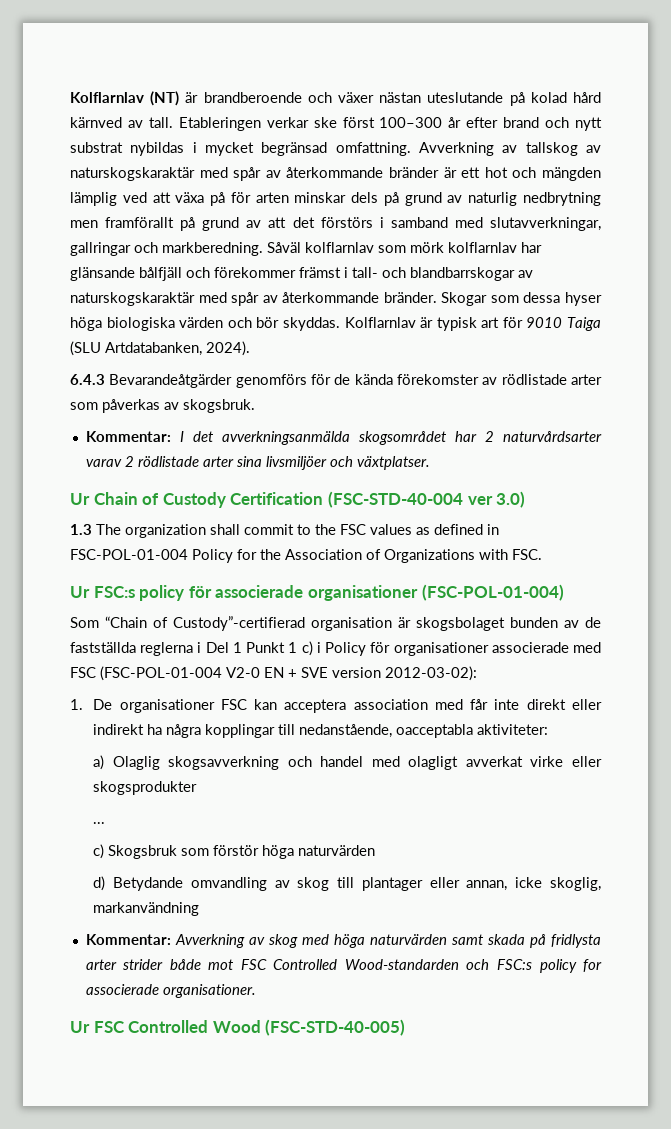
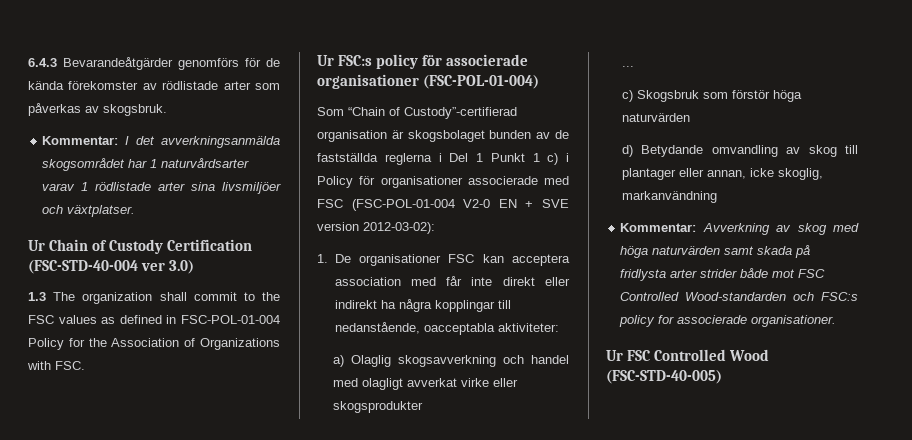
[70,91,601,106] [70,117,603,131] [70,142,601,156] [70,167,602,181] [70,192,601,206] [70,217,601,231] [70,242,542,256] [70,267,533,281] [70,292,602,306] [70,317,601,331] [70,341,250,356] Kolflarnlav (NT) är brandberoende och växer nästan uteslutande på kolad hård kärnved av tall. Etableringen verkar ske först 100–300 år efter brand och nytt substrat nybildas i mycket begränsad omfattning. Avverkning av tallskog av naturskogskaraktär med spår av återkommande bränder är ett hot och mängden lämplig ved att växa på för arten minskar dels på grund av naturlig nedbrytning men framförallt på grund av att det förstörs i samband med slutavverkningar, gallringar och markberedning. Såväl kolflarnlav som mörk kolflarnlav har glänsande bålfjäll och förekommer främst i tall- och blandbarrskogar av naturskogskaraktär med spår av återkommande bränder. Skogar som dessa hyser höga biologiska värden och bör skyddas. Kolflarnlav är typisk art för 9010 Taiga (SLU Artdatabanken, 2024). // -> (28, 62) none
[484,431,494,442] 2 -> [150,159,158,168] 1
[124,456,134,467] 2 -> [81,182,89,191] 1

